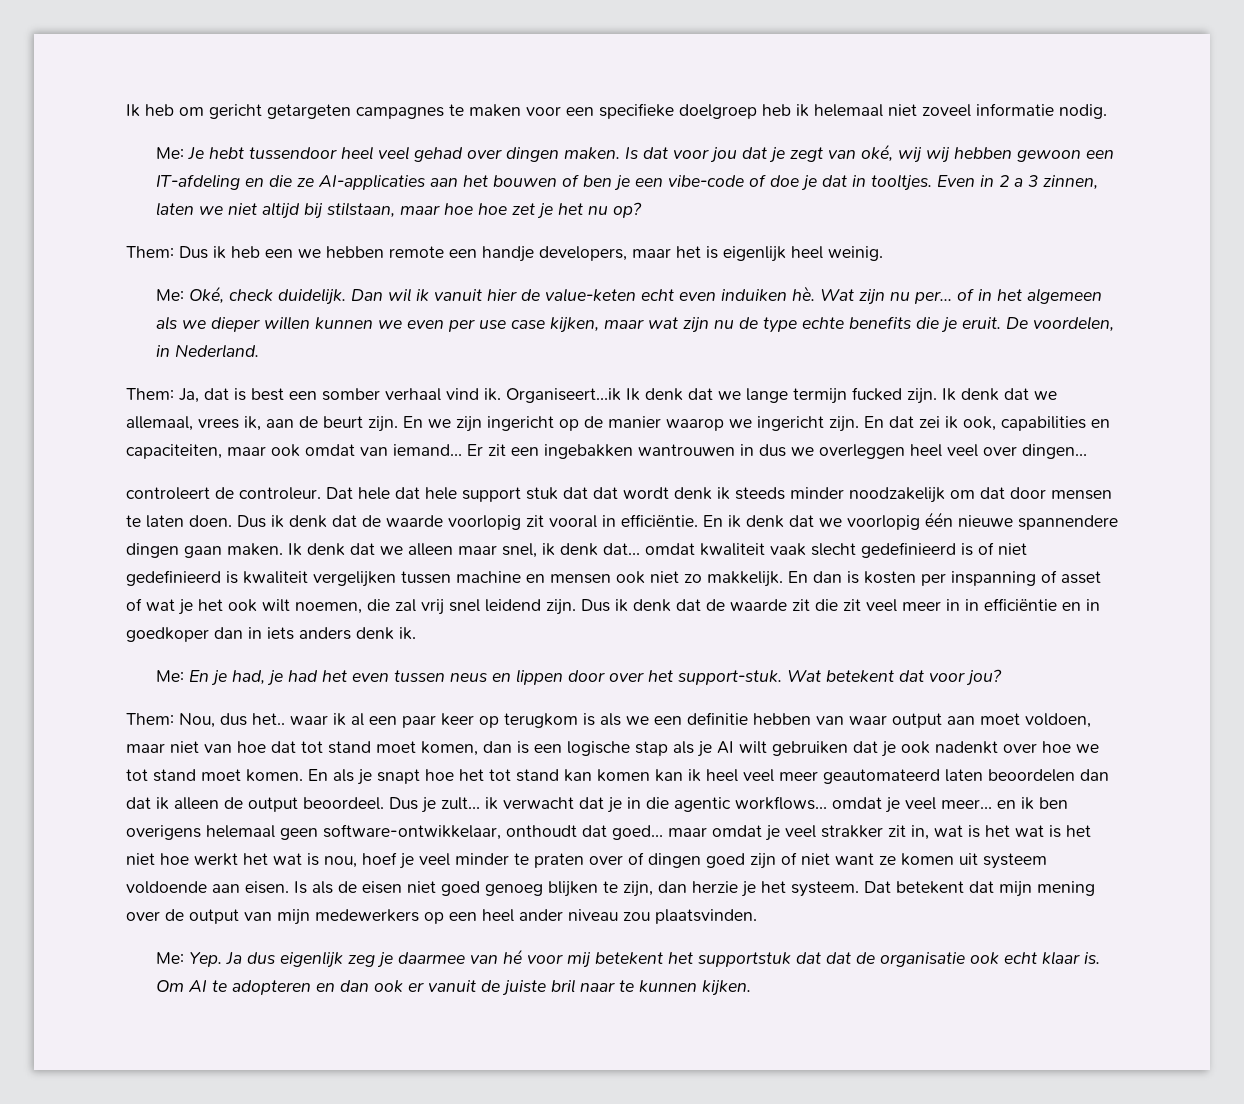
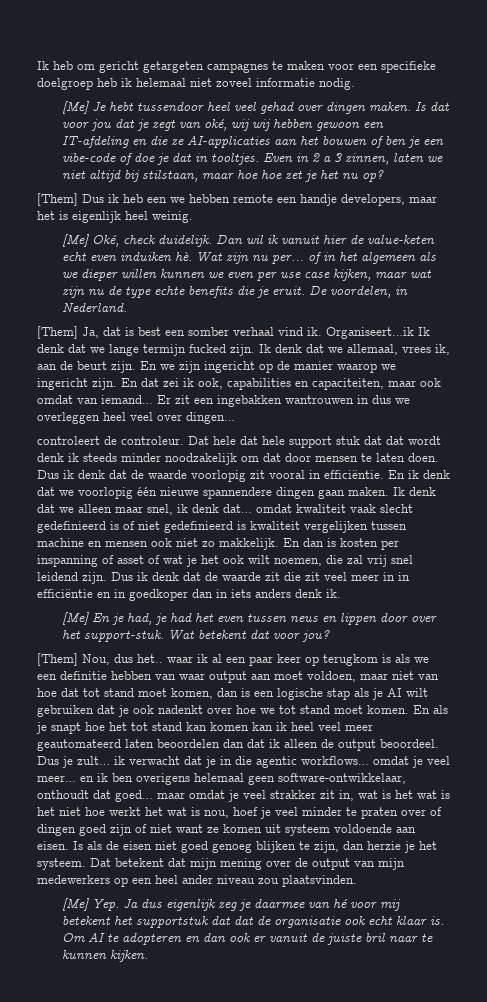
[156,147,185,159] Me: -> [61,101,89,114] [Me]
[126,246,174,258] Them: -> [37,193,78,206] [Them]
[156,289,185,301] Me: -> [61,234,89,247] [Me]
[126,388,174,400] Them: -> [37,326,78,339] [Them]
[156,670,185,682] Me: -> [61,612,89,625] [Me]
[126,713,174,725] Them: -> [37,653,78,666] [Them]
[156,952,185,964] Me: -> [61,898,89,911] [Me]

